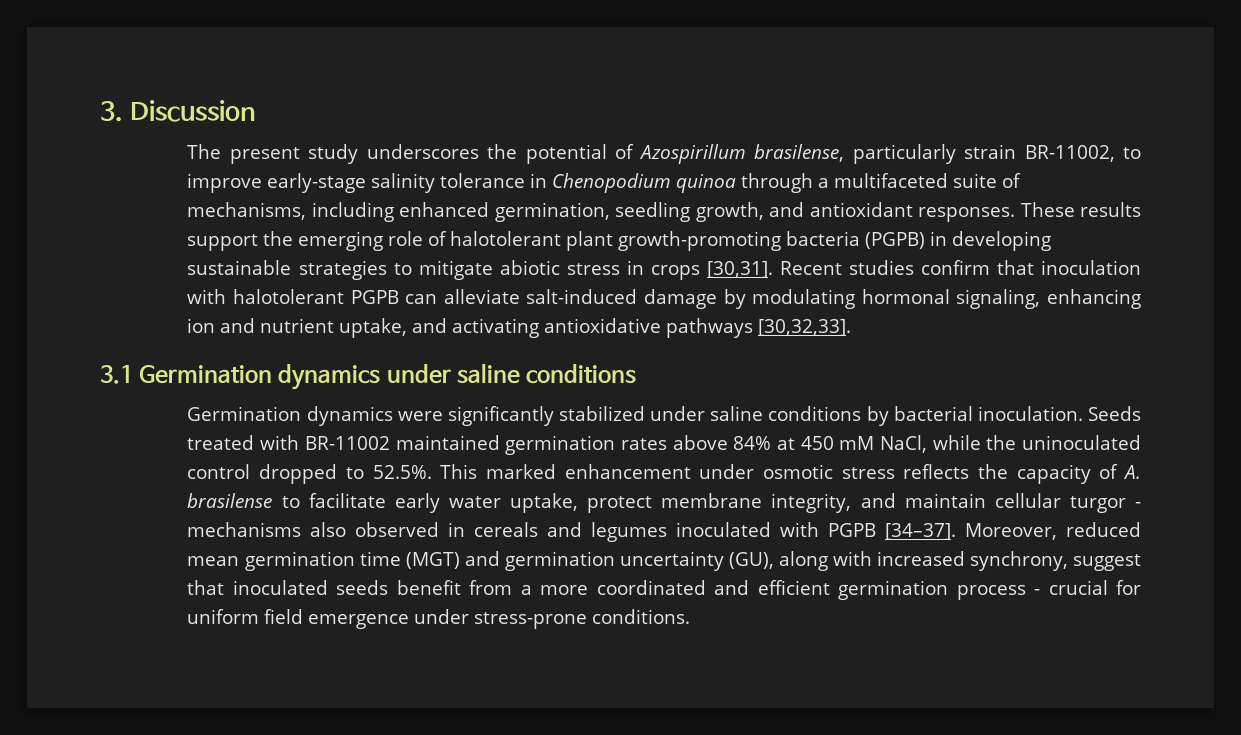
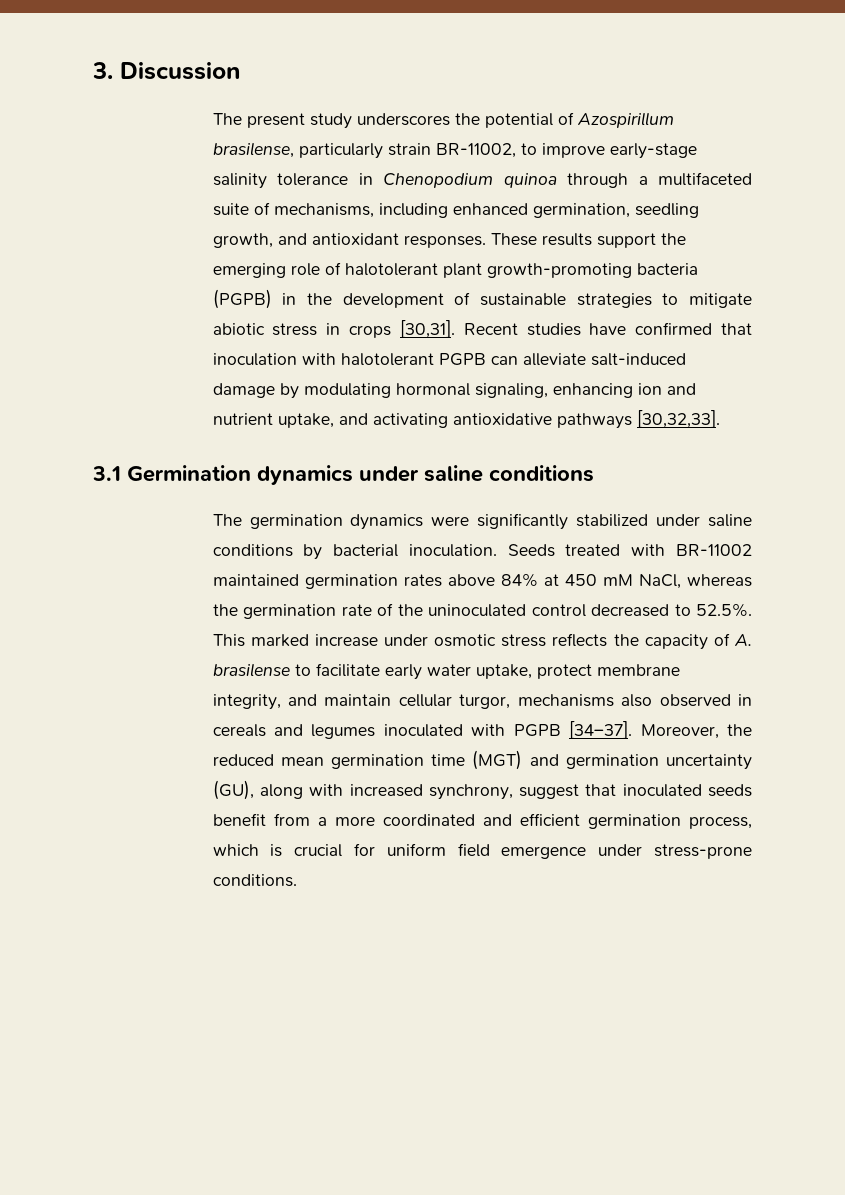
[952,231,1052,251] developing -> [306,292,471,308] the development of
[920,260,990,275] confirm -> [589,322,713,335] have confirmed
[187,406,302,421] Germination -> [212,514,343,529] The germination
[932,435,981,450] while -> [687,574,752,587] [212,603,394,619] whereas the germination rate of
[259,464,338,484] dropped -> [591,604,670,617] decreased
[564,464,691,479] enhancement -> [314,634,378,647] increase
[1069,496,1141,513] turgor - -> [459,694,511,709] turgor,
(1058, 531) none -> [727,724,752,736] the
[956,585,1041,600] process - -> [689,816,752,829] [212,844,283,857] process, which is

